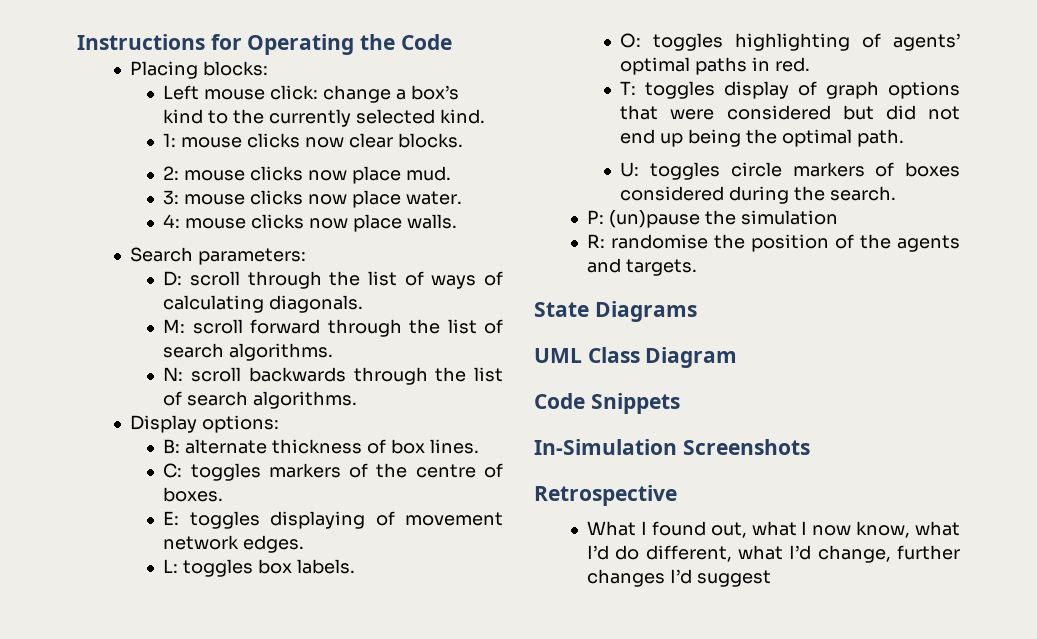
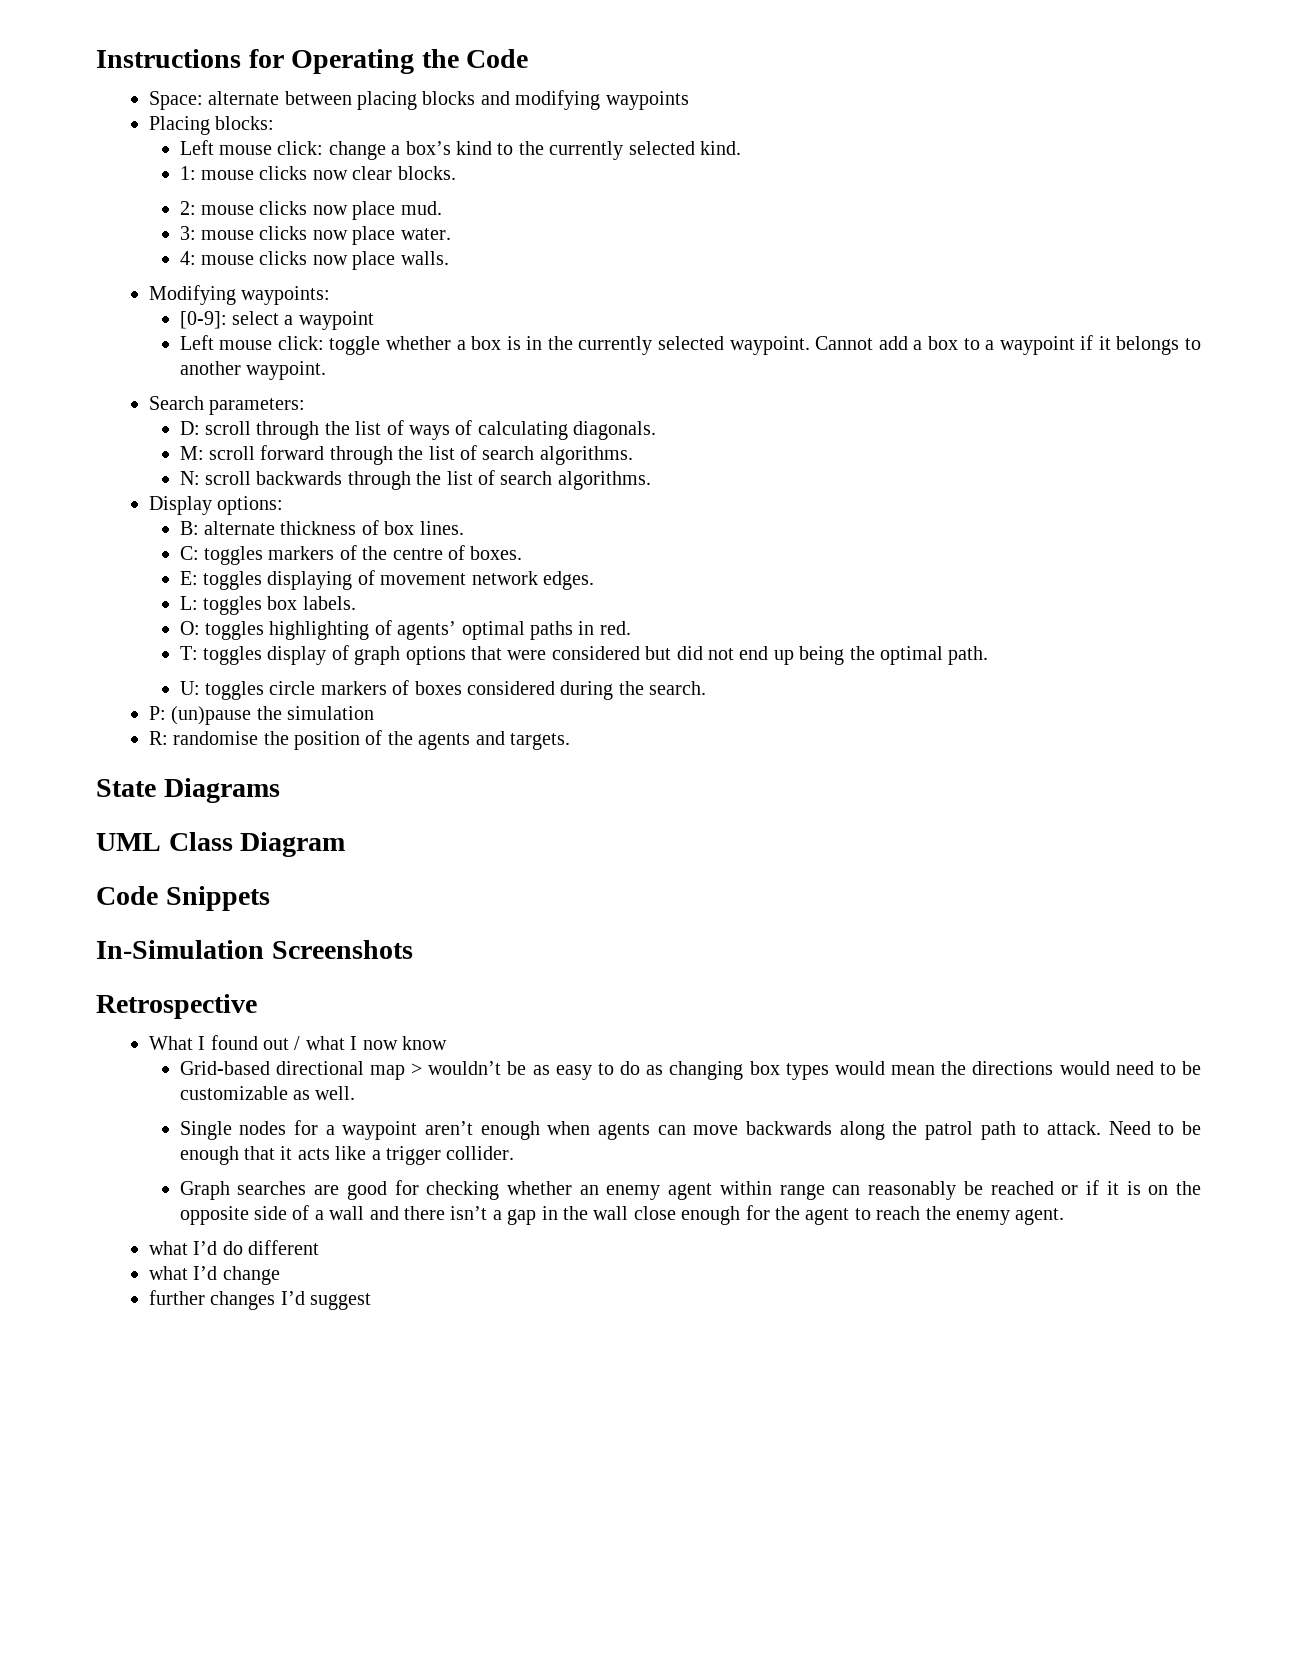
(452, 42) none -> [148,90,689,110] // Space: alternate between placing blocks and modifying waypoints
(457, 221) none -> [148,285,331,305] [179,311,374,330] [179,335,1202,355] [179,361,327,380] // Modifying waypoints: // [0-9]: select a waypoint // Left mouse click: toggle whether a box is in the currently selected waypoint. Cannot add a box to a waypoint if it belongs to another waypoint.
[710,522,747,538] out, -> [263,1036,301,1050] out /
[856,521,911,538] know, -> [402,1036,448,1050] [179,1061,1201,1080] [179,1086,356,1100] [179,1120,1201,1140] [179,1146,515,1165] [179,1180,1201,1200] [179,1205,1065,1225] know // Grid-based directional map > wouldn’t be as easy to do as changing box types would mean the directions would need to be customizable as well. // Single nodes for a waypoint aren’t enough when agents can move backwards along the patrol path to attack. Need to be enough that it acts like a trigger collider. // Graph searches are good for checking whether an enemy agent within range can reasonably be reached or if it is on the opposite side of a wall and there isn’t a gap in the wall close enough for the agent to reach the enemy agent. //
[645,545,891,563] different, what I’d change, -> [248,1240,320,1255] [148,1266,280,1285] different // what I’d change //

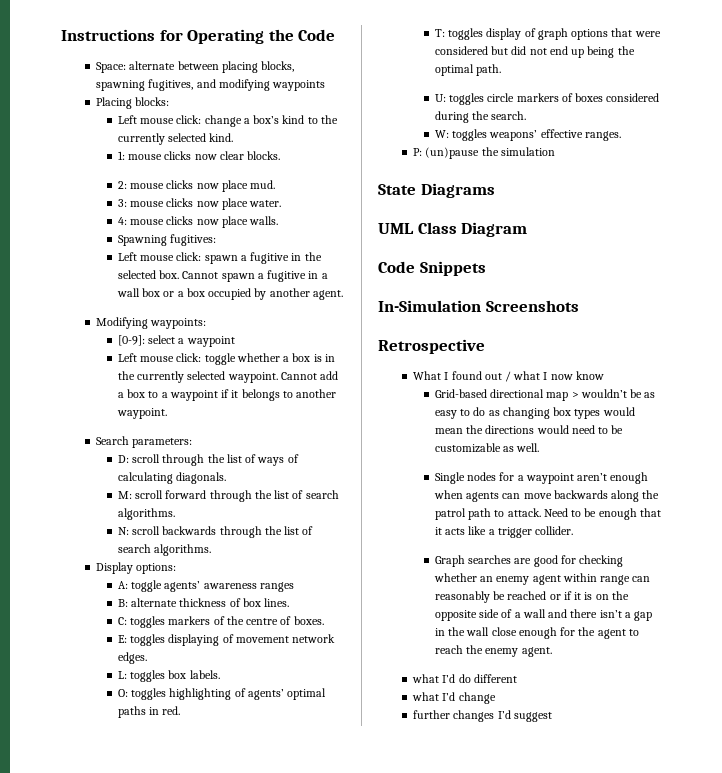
[422,91,476,105] blocks -> [261,61,295,72] [96,79,194,91] blocks, spawning fugitives,
(449, 258) none -> [117,234,217,246] [117,252,322,264] [117,270,328,282] [116,288,343,300] // Spawning fugitives: // Left mouse click: spawn a fugitive in the selected box. Cannot spawn a fugitive in a wall box or a box occupied by another agent.
(284, 505) none -> [117,580,294,592] // A: toggle agents’ awareness ranges
(707, 688) none -> [434,129,621,141] // W: toggles weapons’ effective ranges.
[148,730,571,750] // R: randomise the position of the agents and targets. -> (555, 151) none

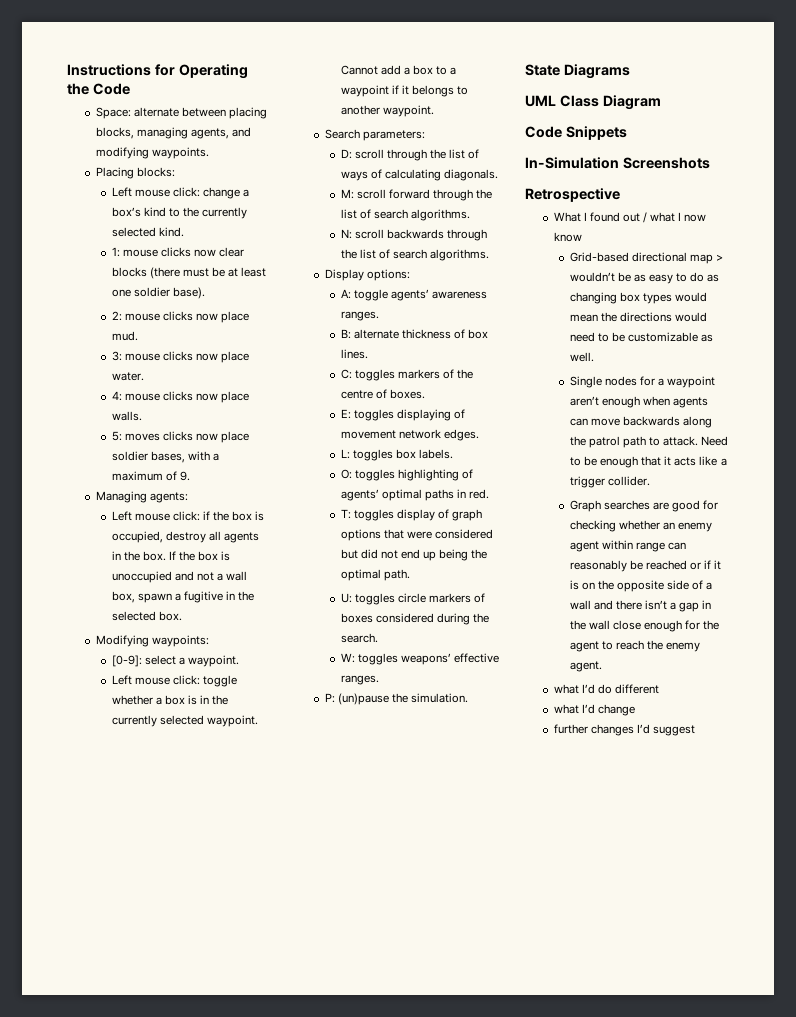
[96,79,194,91] spawning fugitives, -> [136,127,229,139] managing agents,
[272,80,326,91] waypoints -> [151,147,209,159] waypoints.
[247,151,281,160] blocks. -> [111,267,267,279] [111,287,206,299] blocks (there must be at least one soldier base).
[117,234,217,246] [117,252,202,261] Spawning fugitives: // Left mouse click: -> [111,431,250,443] [111,451,220,463] [111,471,191,481] [95,491,188,503] [111,511,265,521] [111,531,260,543] [111,551,231,561] [111,571,248,583] [111,591,135,603] 5: moves clicks now place soldier bases, with a maximum of 9. // Managing agents: // Left mouse click: if the box is occupied, destroy all agents in the box. If the box is unoccupied and not a wall box,
[182,270,328,282] [116,288,343,300] Cannot spawn a fugitive in a wall box or a box occupied by another agent. -> (182, 616) none
[186,336,235,347] waypoint -> [188,655,240,667] waypoint.
[259,582,294,592] ranges -> [340,311,379,321] ranges.
[500,147,555,156] simulation -> [411,693,469,703] simulation.

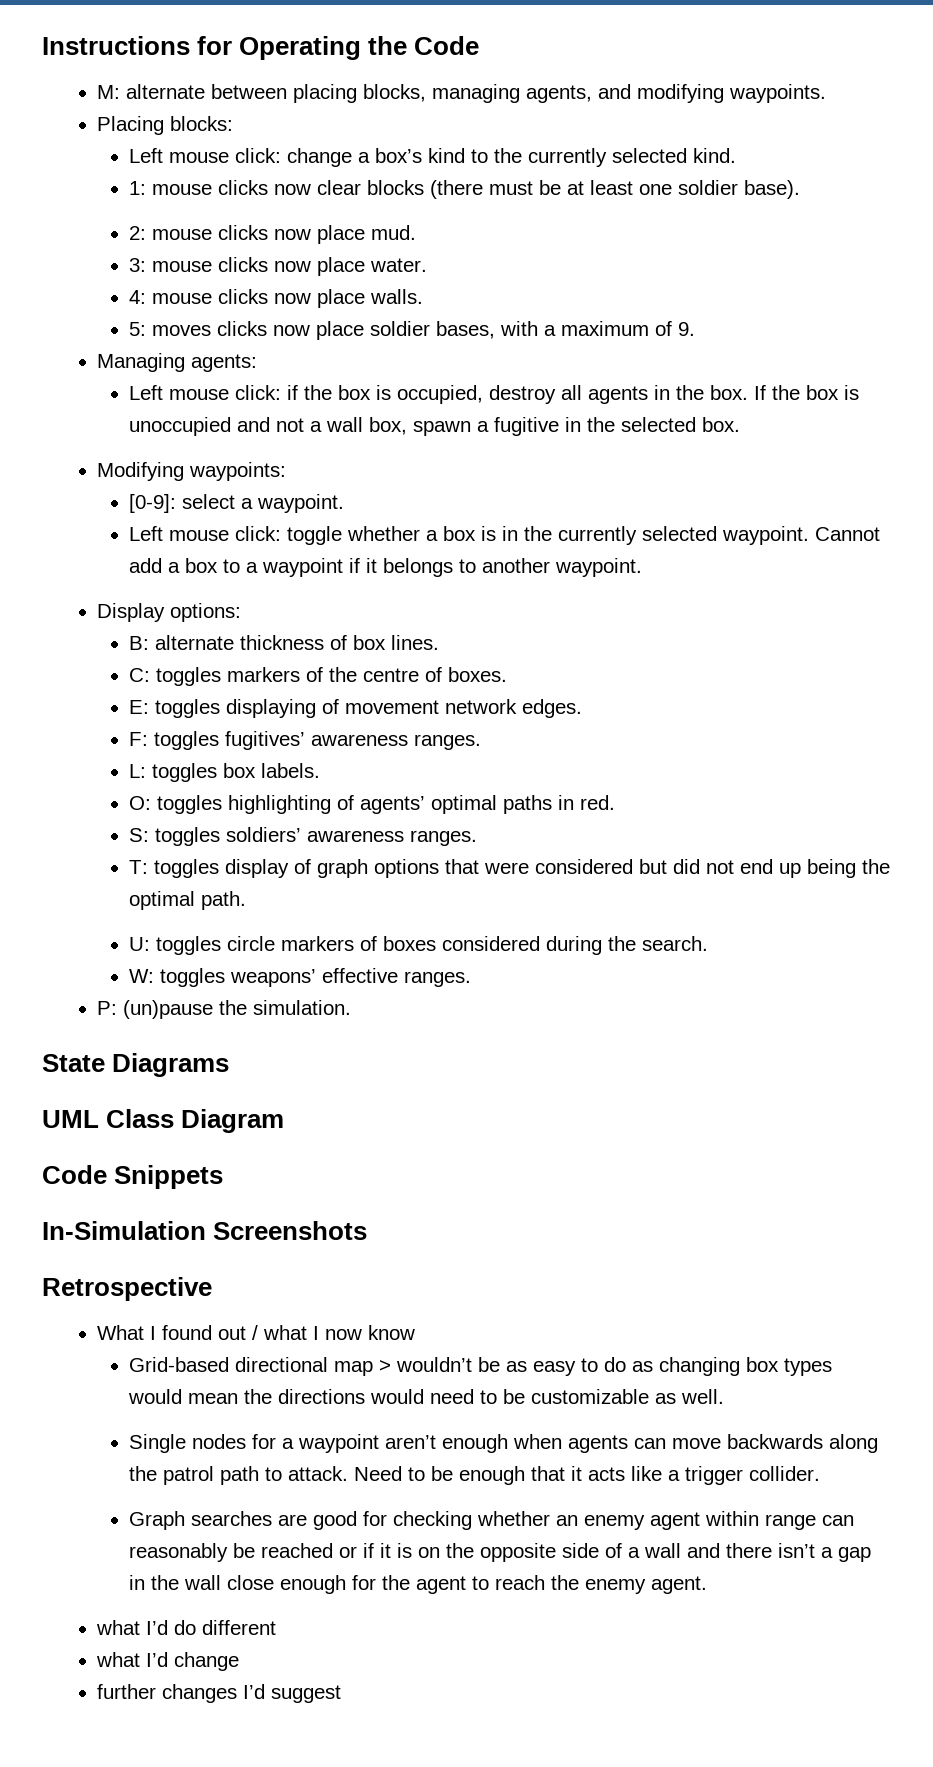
[95,107,131,119] Space: -> [96,85,120,99] M:
[324,129,425,141] [340,149,480,161] [340,169,499,181] [340,189,493,201] [340,209,471,221] [340,229,488,241] [340,249,490,261] [324,269,410,281] [340,289,488,301] [340,311,379,321] Search parameters: // D: scroll through the list of ways of calculating diagonals. // M: scroll forward through the list of search algorithms. // N: scroll backwards through the list of search algorithms. // Display options: // A: toggle agents’ awareness ranges. -> [96,603,241,622] Display options:
(480, 435) none -> [129,731,482,750] // F: toggles fugitives’ awareness ranges.
(490, 494) none -> [129,827,478,846] // S: toggles soldiers’ awareness ranges.

